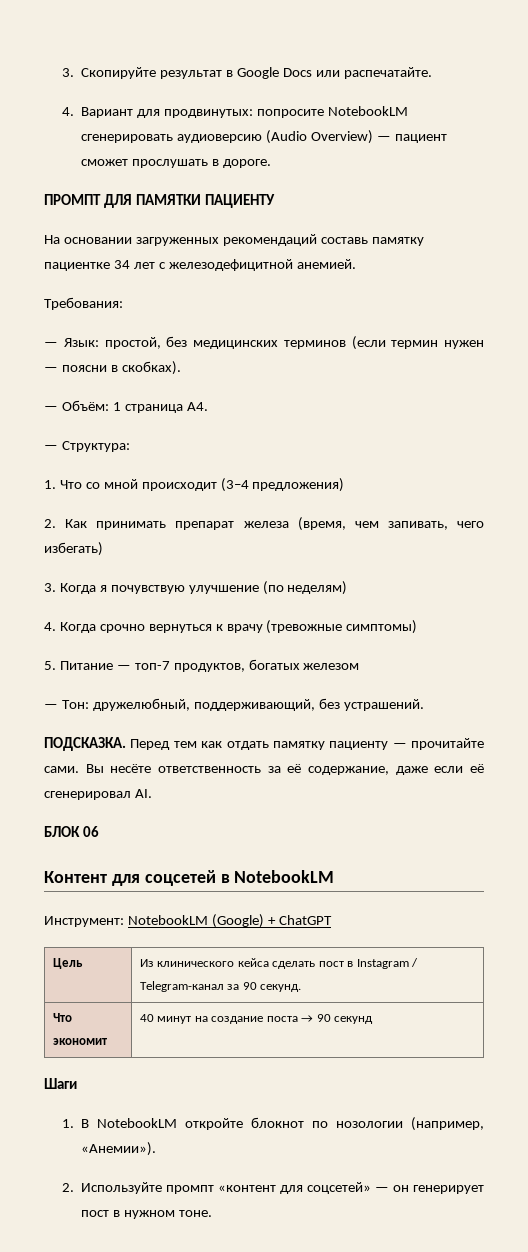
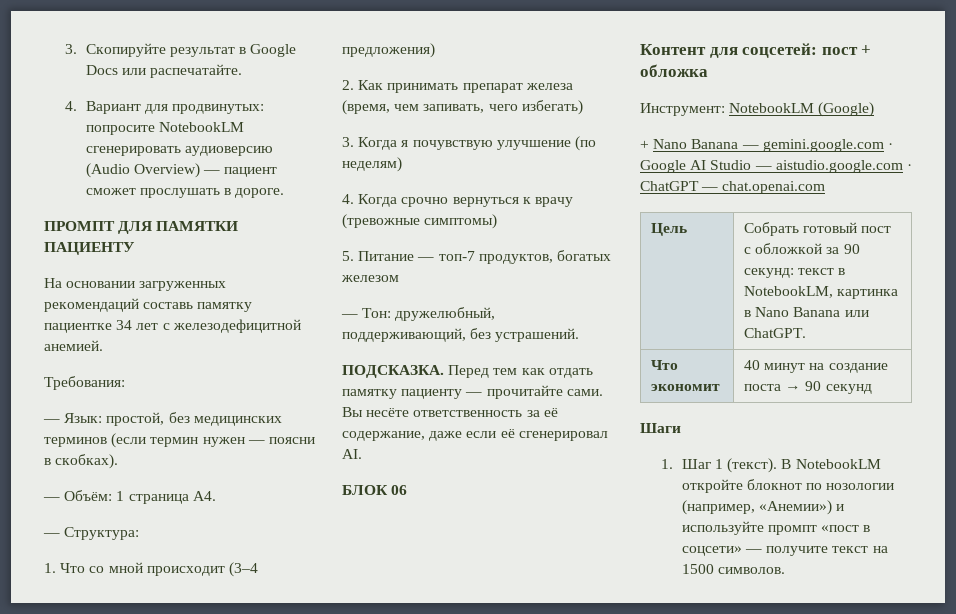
[144,870,335,886] соцсетей в NotebookLM -> [742,43,872,58] [640,64,708,77] соцсетей: пост + обложка
[267,917,276,925] + -> [640,139,893,152] [640,160,912,173] // + Nano Banana — gemini.google.com · Google AI Studio — aistudio.google.com ·
(332, 920) none -> [701,181,826,194] — chat.openai.com
[139,958,419,969] [139,981,302,992] Из клинического кейса сделать пост в Instagram / Telegram-канал за 90 секунд. -> [743,222,892,236] [743,243,860,254] [743,268,846,278] [743,286,899,299] [743,307,869,317] [743,328,806,338] Собрать готовый пост с обложкой за 90 секунд: текст в NotebookLM, картинка в Nano Banana или ChatGPT.
(74, 1123) none -> [681,458,778,473] Шаг 1 (текст).
[81,1142,157,1156] [61,1182,484,1194] [81,1210,212,1219] «Анемии»). // 2. Используйте промпт «контент для соцсетей» — он генерирует пост в нужном тоне. -> [759,500,845,515] [681,521,871,535] [681,546,888,556] [681,564,786,574] «Анемии») и используйте промпт «пост в соцсети» — получите текст на 1500 символов.

